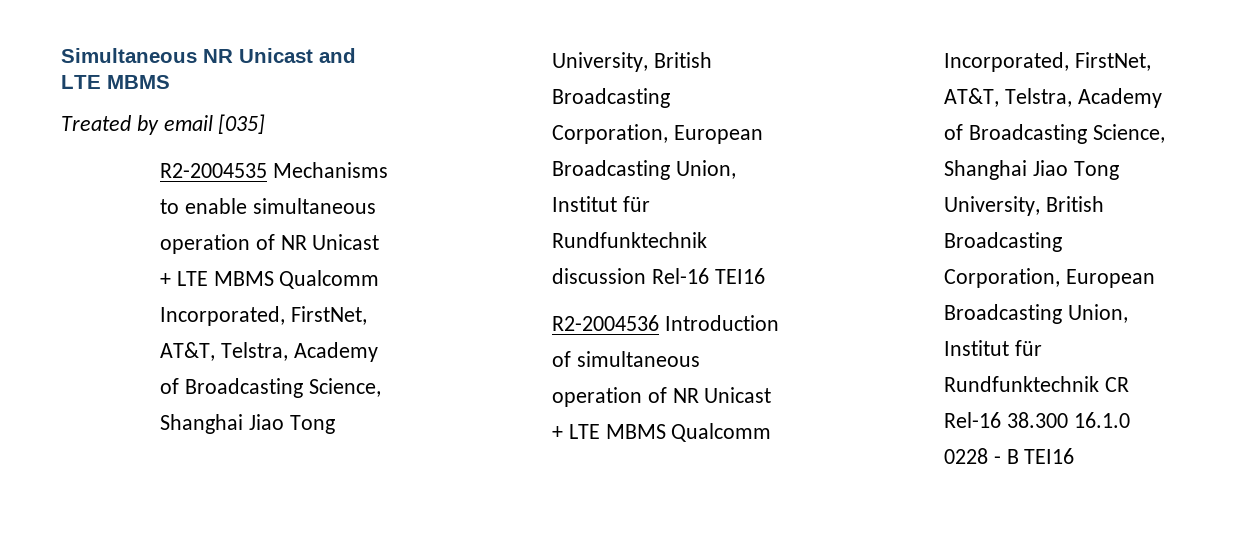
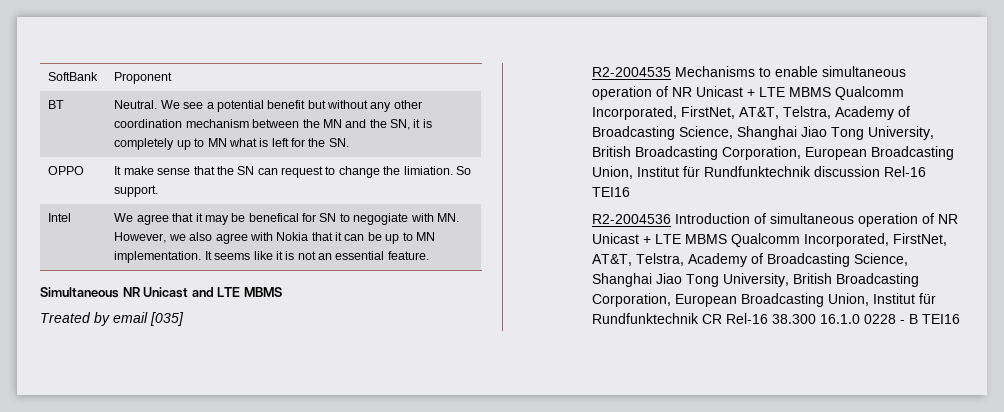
(61, 55) none -> [48,72,99,81] [114,72,173,84] [48,100,65,109] [114,100,422,112] [114,119,432,130] [114,138,349,150] [48,166,85,175] [114,166,471,178] [114,185,159,197] [48,213,72,222] [114,213,459,225] [114,232,435,244] [114,251,429,263] SoftBank | Proponent // BT | Neutral. We see a potential benefit but without any other coordination mechanism between the MN and the SN, it is completely up to MN what is left for the SN. // OPPO | It make sense that the SN can request to change the limiation. So support. // Intel | We agree that it may be benefical for SN to negogiate with MN. However, we also agree with Nokia that it can be up to MN implementation. It seems like it is not an essential feature. //

